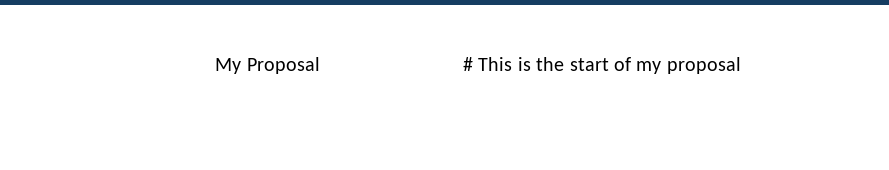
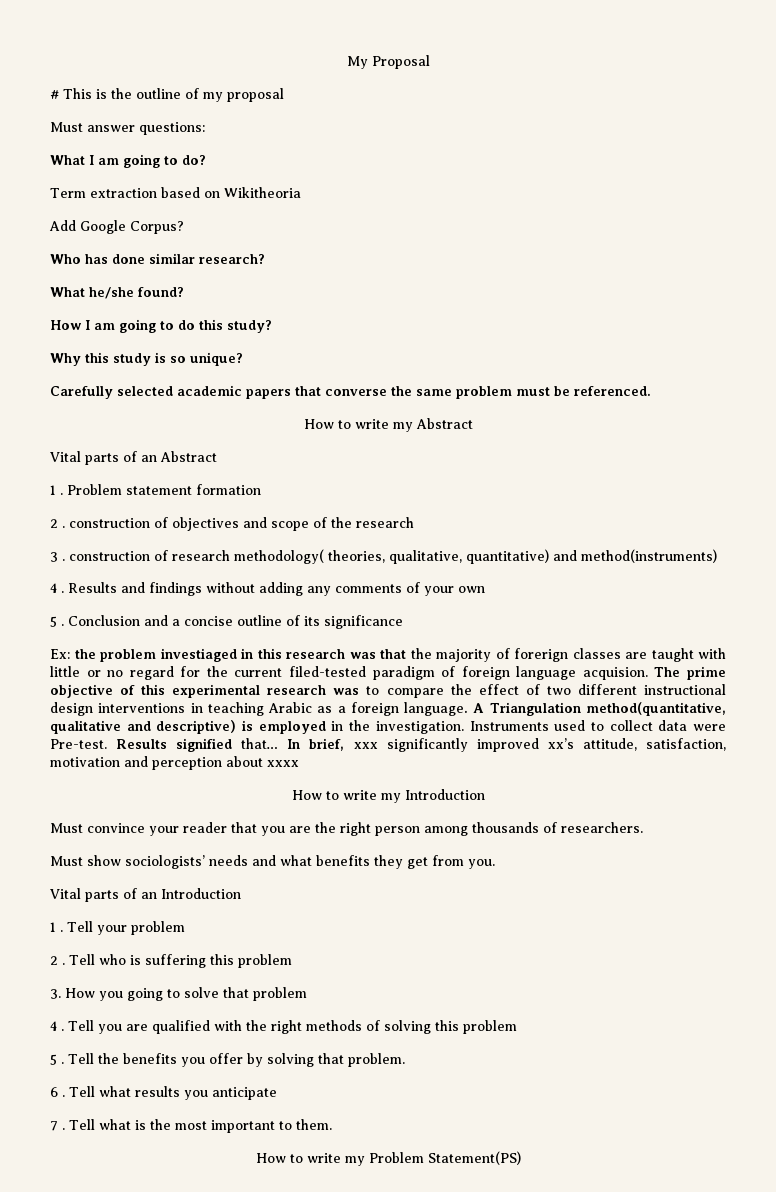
[569,58,609,71] start -> [136,88,181,99] outline
(741, 65) none -> [50,122,205,135] [50,154,206,168] [50,187,301,198] [49,220,184,234] [50,253,265,264] [50,287,184,299] [50,319,272,333] [50,352,243,366] [50,385,651,399] [303,418,473,432] [50,451,217,465] [50,484,261,495] [50,517,414,531] [50,549,717,564] [50,582,485,596] [50,615,403,629] [50,648,726,662] [50,666,726,680] [50,684,727,698] [50,702,726,716] [50,720,726,734] [50,738,726,752] [50,756,299,770] [291,789,485,803] [50,822,643,836] [50,855,495,869] [50,888,241,902] [50,921,185,935] [50,954,292,968] [50,987,307,1001] [50,1020,517,1034] [50,1053,405,1067] [50,1086,277,1100] [50,1119,332,1133] [255,1151,521,1166] // Must answer questions: // What I am going to do? // Term extraction based on Wikitheoria // Add Google Corpus? // Who has done similar research? // What he/she found? // How I am going to do this study? // Why this study is so unique? // Carefully selected academic papers that converse the same problem must be referenced. // How to write my Abstract // Vital parts of an Abstract // 1 . Problem statement formation // 2 . construction of objectives and scope of the research // 3 . construction of research methodology( theories, qualitative, quantitative) and method(instruments) // 4 . Results and findings without adding any comments of your own // 5 . Conclusion and a concise outline of its significance // Ex: the problem investiaged in this research was that the majority of forerign classes are taught with little or no regard for the current filed-tested paradigm of foreign language acquision. The prime objective of this experimental research was to compare the effect of two different instructional design interventions in teaching Arabic as a foreign language. A Triangulation method(quantitative, qualitative and descriptive) is employed in the investigation. Instruments used to collect data were Pre-test. Results signified that… In brief, xxx significantly improved xx’s attitude, satisfaction, motivation and perception about xxxx // How to write my Introduction // Must convince your reader that you are the right person among thousands of researchers. // Must show sociologists’ needs and what benefits they get from you. // Vital parts of an Introduction // 1 . Tell your problem // 2 . Tell who is suffering this problem // 3. How you going to solve that problem // 4 . Tell you are qualified with the right methods of solving this problem // 5 . Tell the benefits you offer by solving that problem. // 6 . Tell what results you anticipate // 7 . Tell what is the most important to them. // How to write my Problem Statement(PS)

